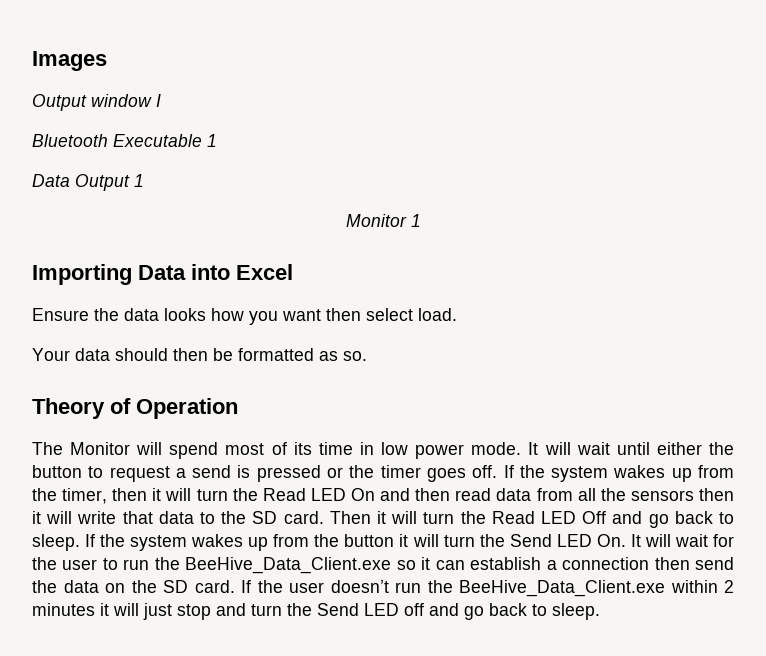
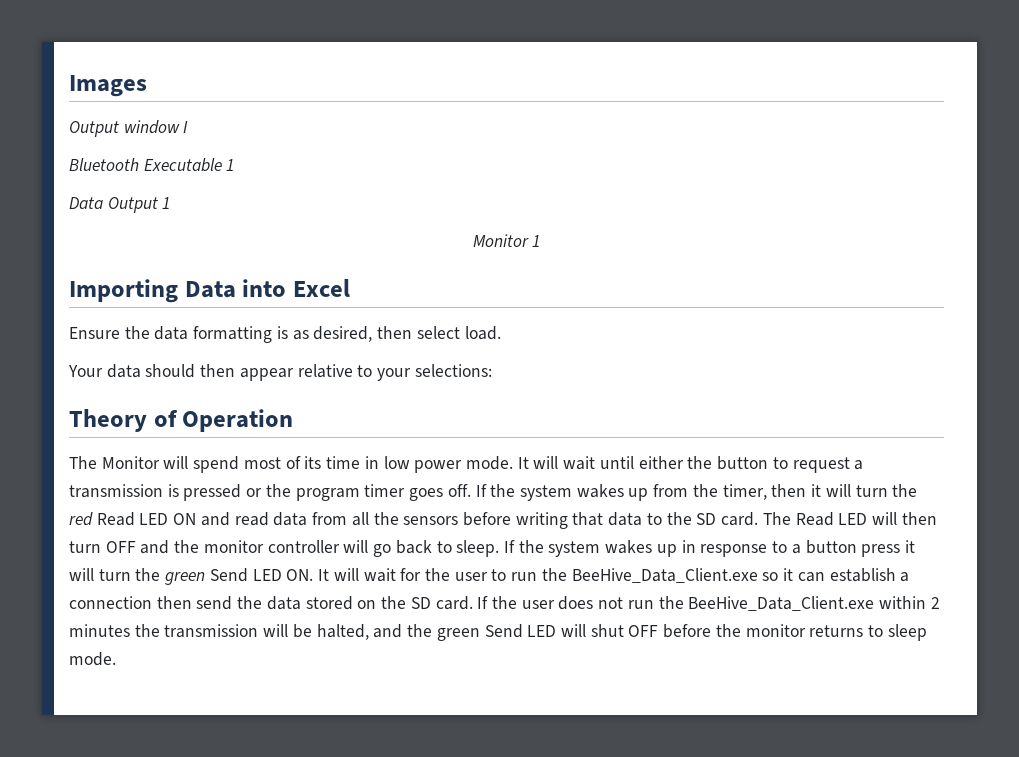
[164,308,321,325] looks how you want -> [193,326,373,343] formatting is as desired,
[213,348,367,361] be formatted as so. -> [239,364,492,381] appear relative to your selections:
[192,465,232,478] send -> [69,484,163,498] transmission
(375, 471) none -> [295,488,360,501] program
[262,488,451,501] Read LED On and then -> [69,512,230,526] red Read LED ON and
[698,488,734,501] [32,511,117,524] then it will write -> [462,512,568,529] before writing
[329,511,643,524] Then it will turn the Read LED Off and -> [762,512,937,526] [69,540,369,554] The Read LED will then turn OFF and the monitor controller will
[273,534,626,547] from the button it will turn the Send LED On. -> [681,540,915,557] [69,568,314,585] in response to a button press it will turn the green Send LED ON.
(99, 586) none -> [305,596,353,610] stored
[330,580,389,593] doesn’t -> [558,596,624,610] does not
[100,603,600,620] it will just stop and turn the Send LED off and go back to sleep. -> [134,624,927,641] [69,652,116,666] the transmission will be halted, and the green Send LED will shut OFF before the monitor returns to sleep mode.

